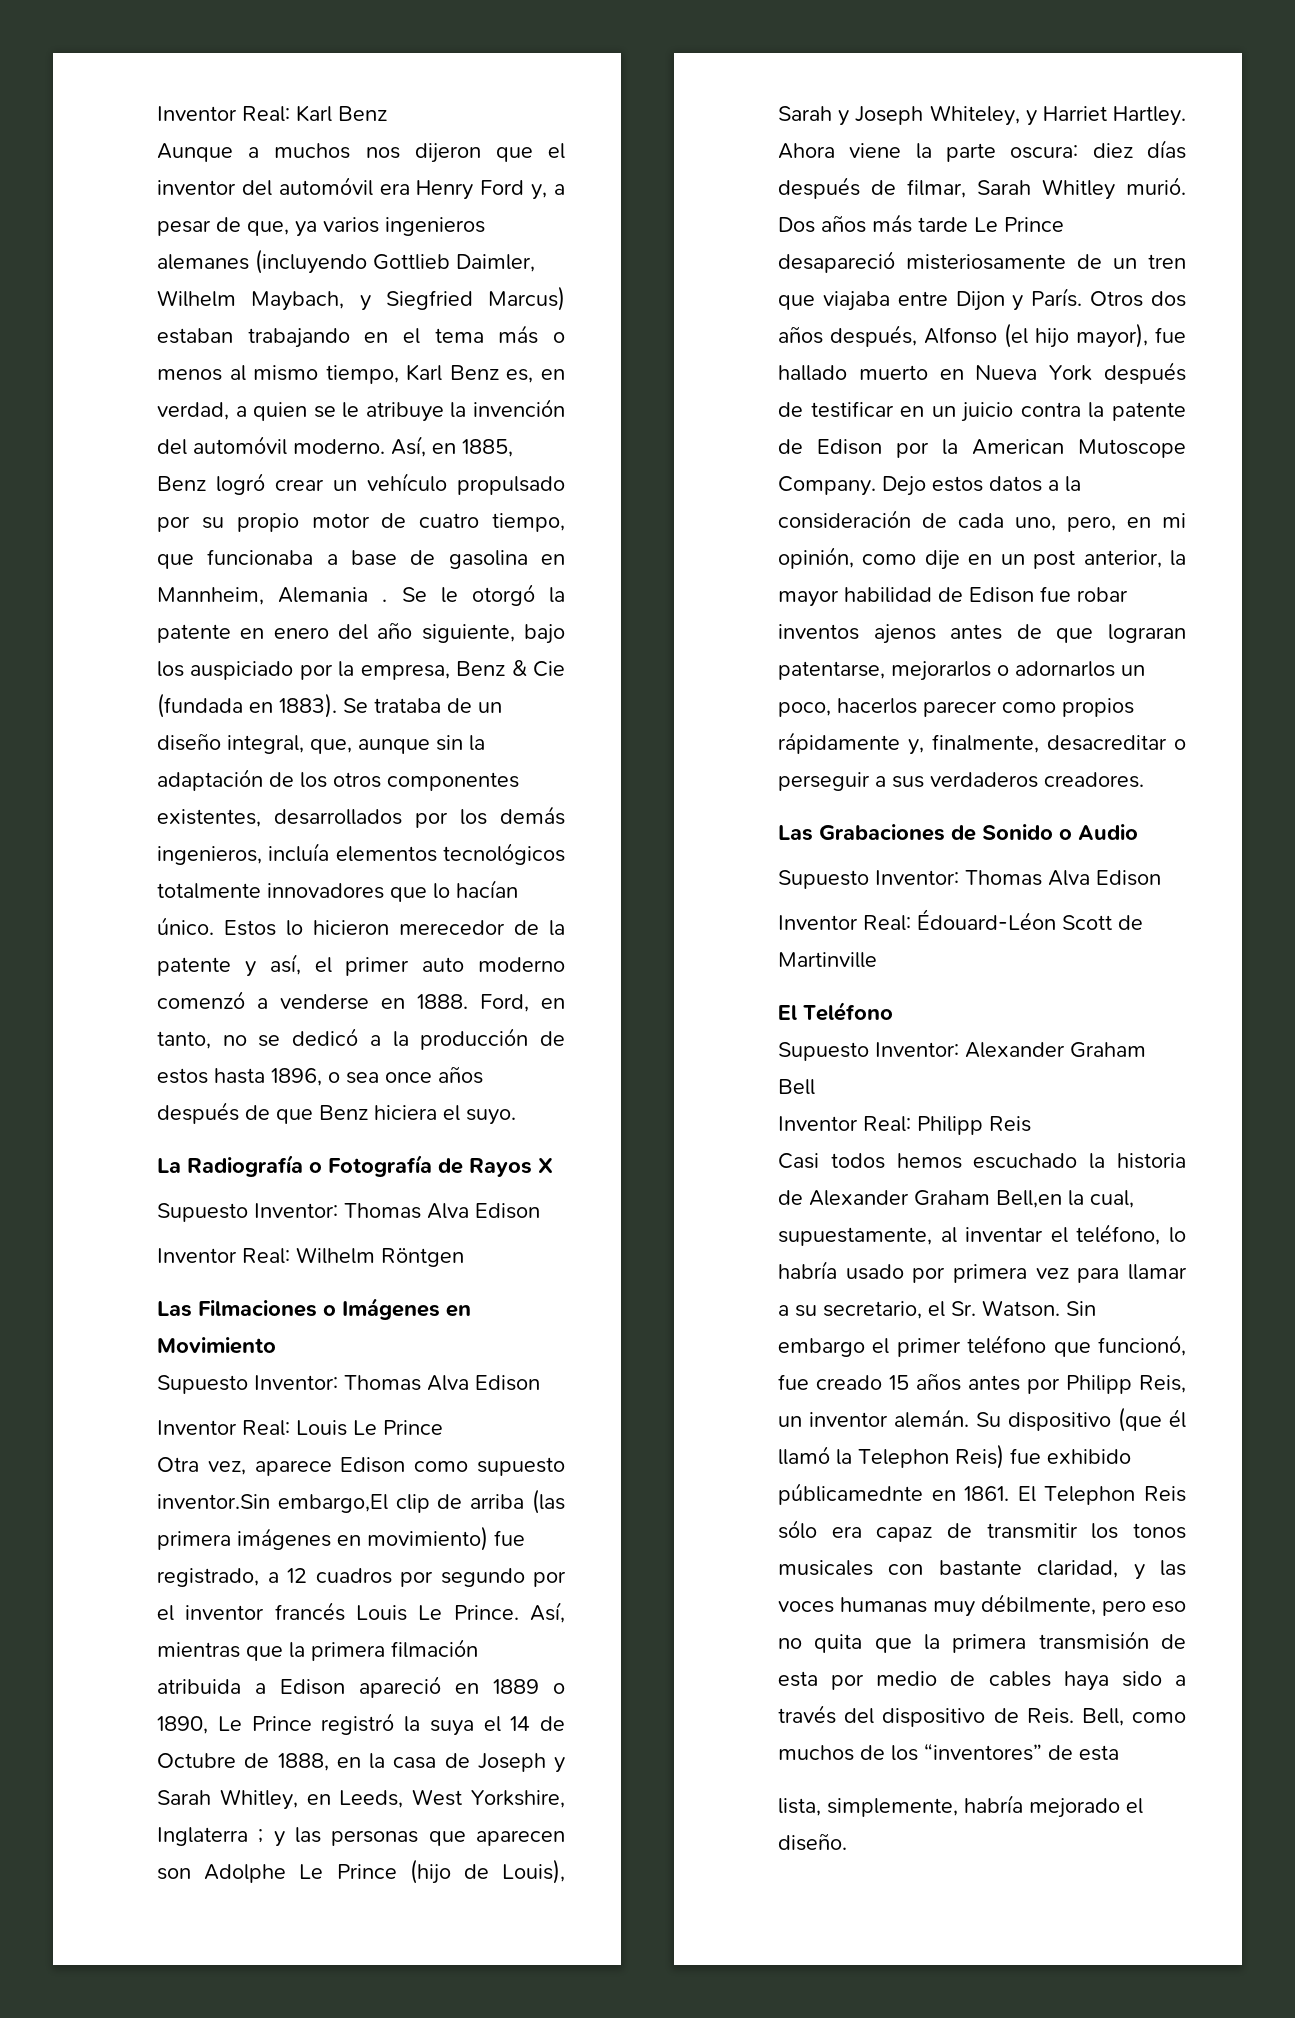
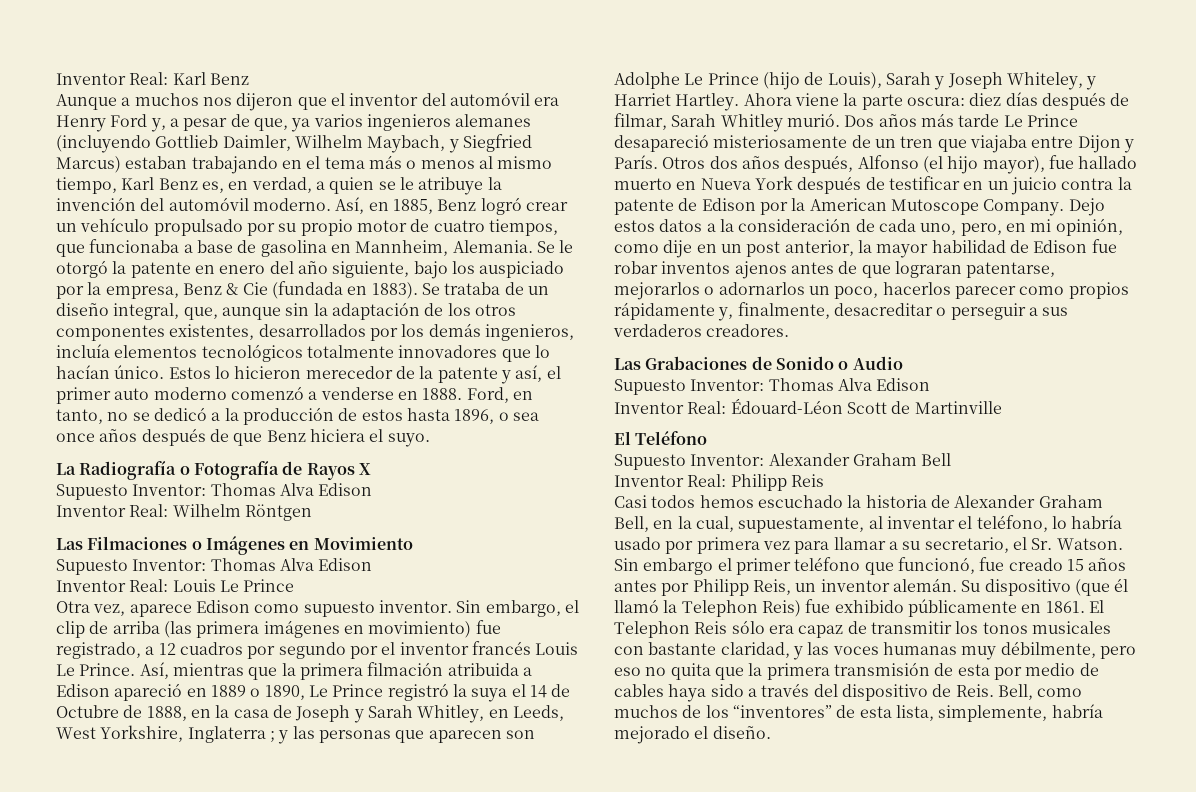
[492,513,565,532] tiempo, -> [488,219,558,236] tiempos,
[278,587,388,603] Alemania . -> [452,240,533,253] Alemania.
[157,1494,388,1513] inventor.Sin embargo,El -> [378,600,579,617] inventor. Sin embargo, el
[996,1190,1062,1208] Bell,en -> [614,516,674,532] Bell, en
[778,1483,923,1505] públicamednte -> [907,599,1017,617] públicamente
(1119, 1753) // -> (892, 712) none

